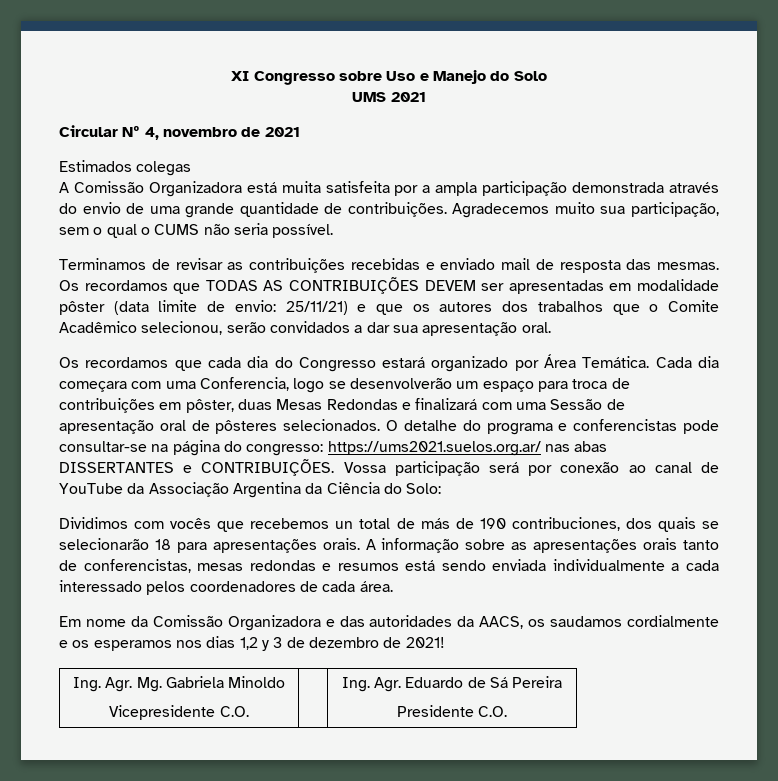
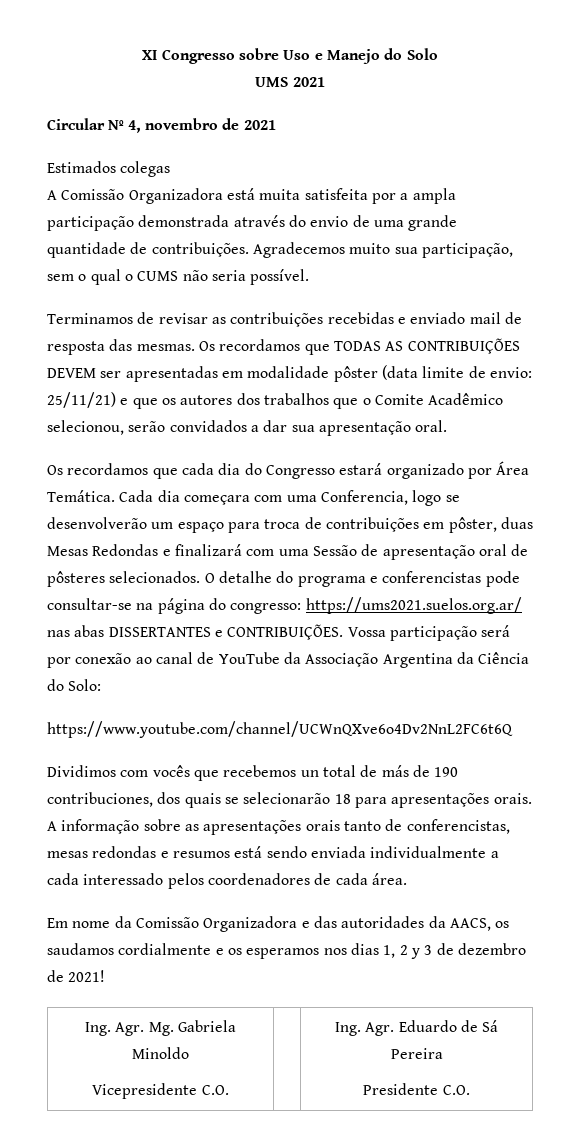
(442, 488) none -> [47,721,513,738] // https://www.youtube.com/channel/UCWnQXve6o4Dv2NnL2FC6t6Q
[239,637,258,650] 1,2 -> [383,945,408,958] 1, 2

